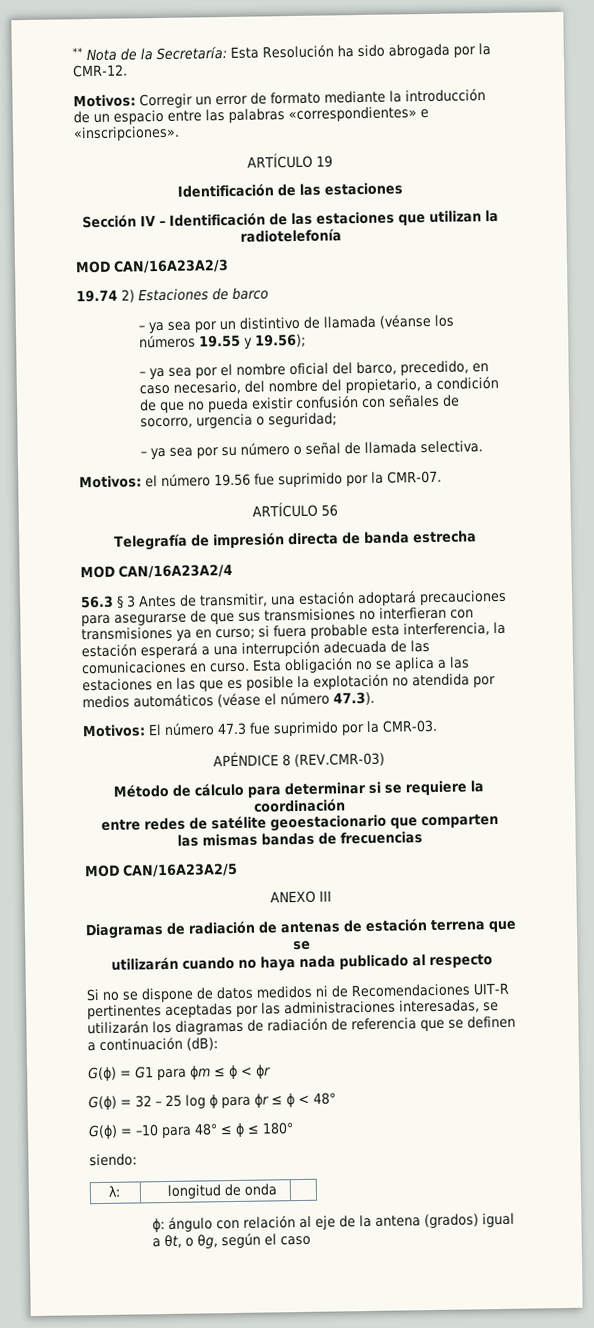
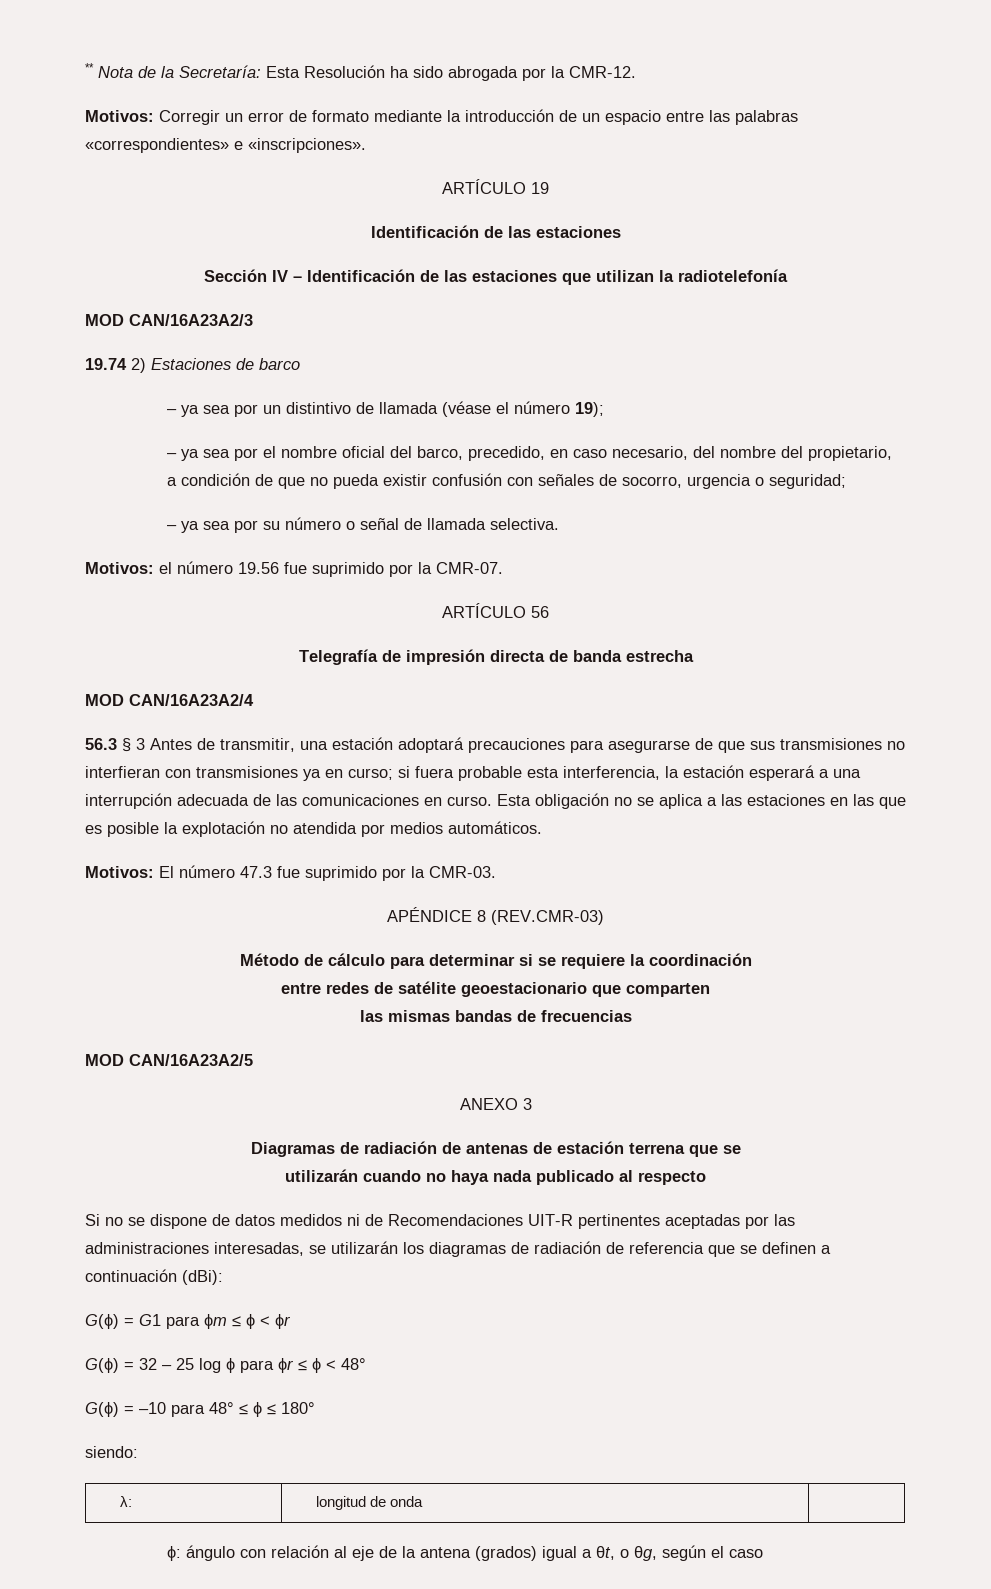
[378,313,454,329] [138,333,306,349] (véanse los números 19.55 y 19.56); -> [442,401,605,417] (véase el número 19);
[133,691,375,708] automáticos (véase el número 47.3). -> [448,821,542,834] automáticos.
[318,890,332,902] III -> [522,1098,532,1110] 3
[186,1037,218,1051] (dB): -> [182,1270,223,1285] (dBi):

